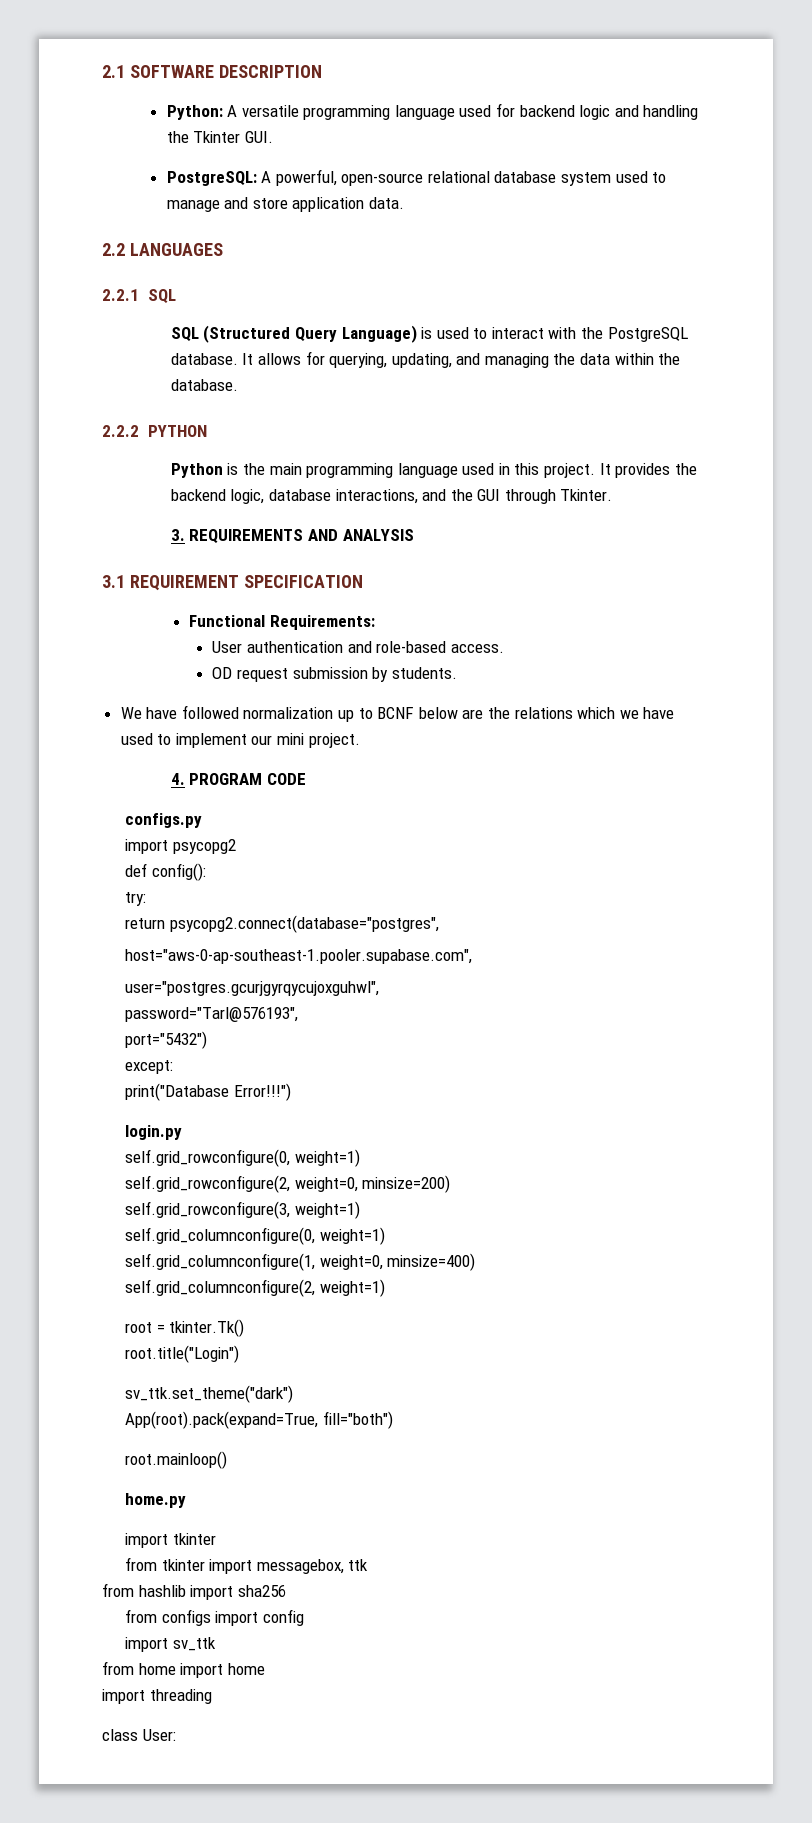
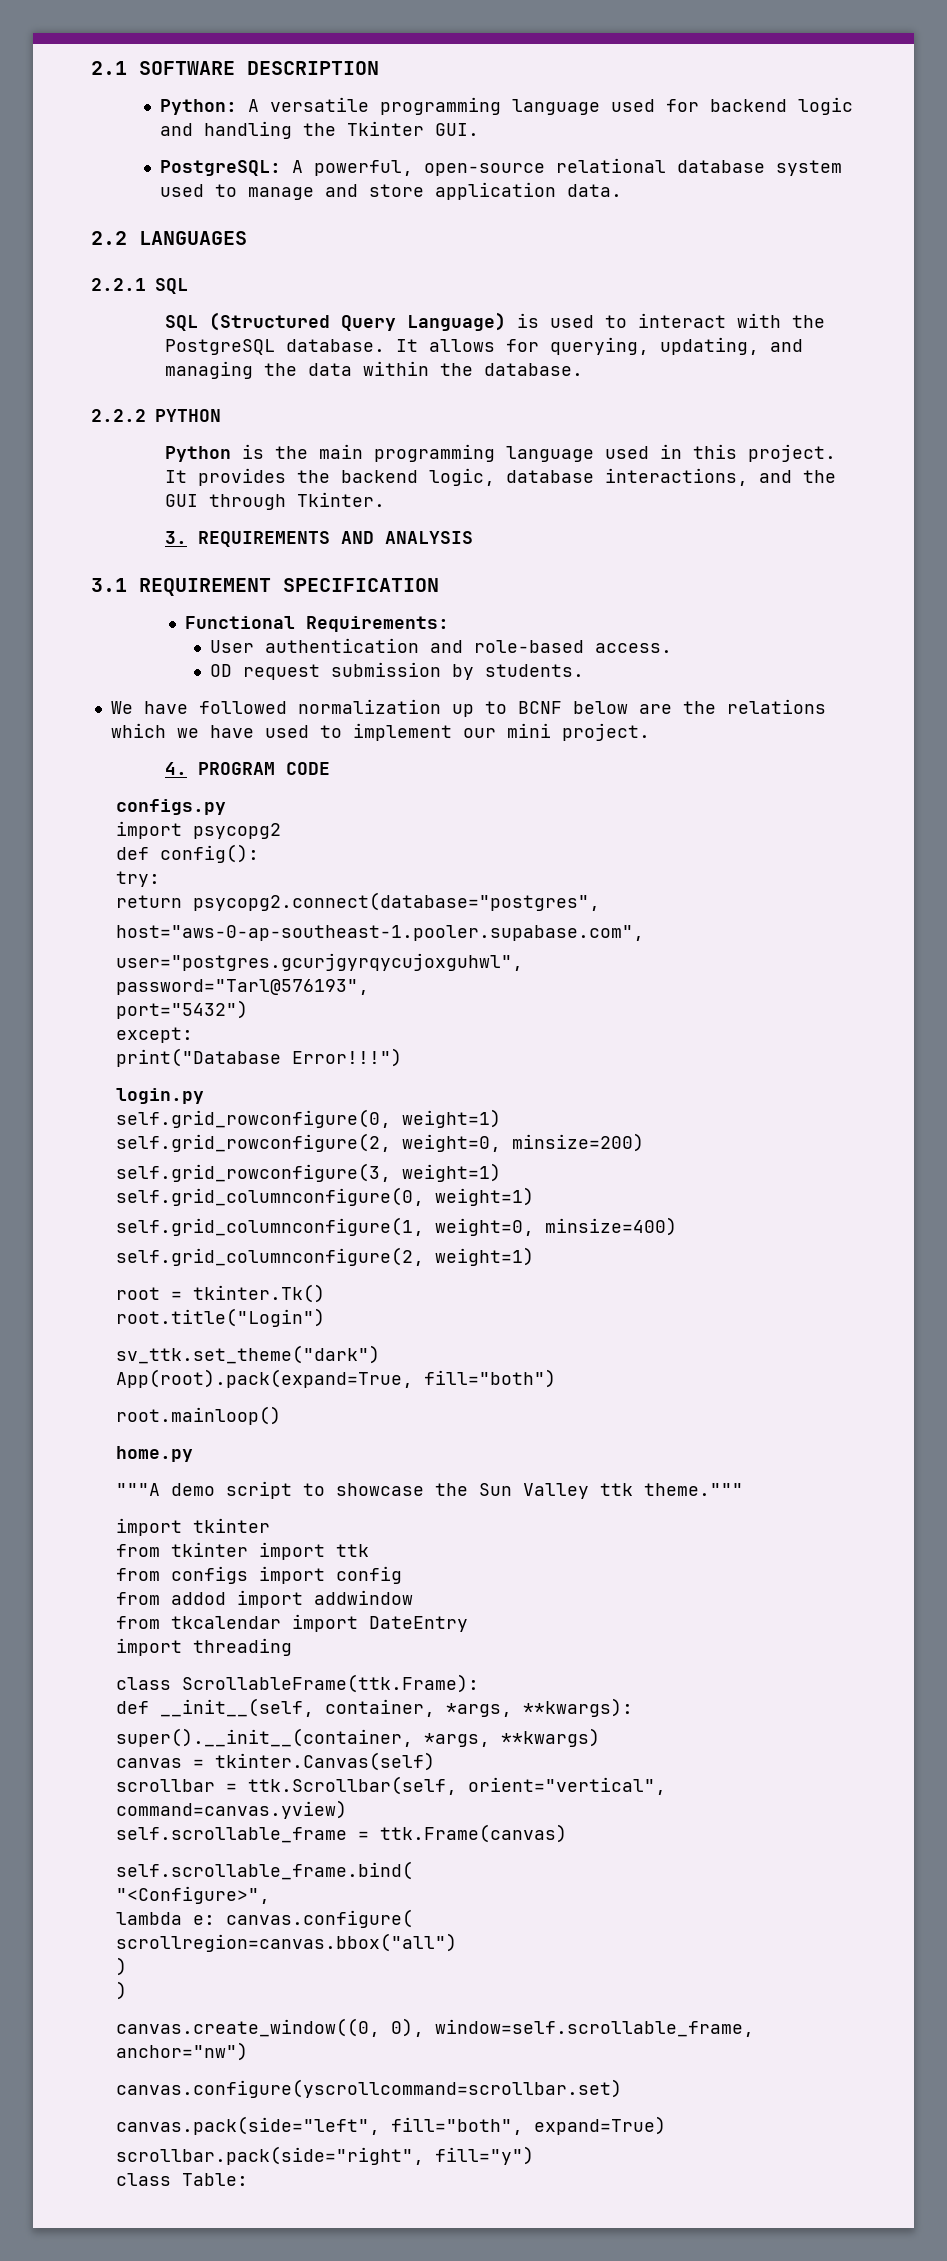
(186, 1500) none -> [115,1481,743,1499] // """A demo script to showcase the Sun Valley ttk theme."""
[256,1559,369,1574] [102,1583,286,1600] messagebox, ttk // from hashlib import sha256 -> [335,1544,369,1557] ttk
[124,1637,216,1652] [102,1661,265,1678] [102,1689,212,1704] [102,1729,176,1741] import sv_ttk // from home import home // import threading // class User: -> [115,1590,413,1608] [115,1614,468,1632] [115,1638,292,1656] [115,1674,479,1693] [115,1698,633,1717] [115,1728,600,1747] [115,1752,435,1771] [115,1776,666,1795] [115,1800,347,1819] [115,1824,567,1843] [115,1861,413,1880] [115,1886,270,1904] [115,1909,413,1928] [115,1933,457,1952] [115,1957,127,1976] [115,1981,127,2000] [115,2018,754,2037] [115,2042,248,2061] [115,2079,622,2098] [115,2116,666,2135] [115,2146,534,2165] [115,2173,248,2186] from addod import addwindow // from tkcalendar import DateEntry // import threading // class ScrollableFrame(ttk.Frame): // def __init__(self, container, *args, **kwargs): // super().__init__(container, *args, **kwargs) // canvas = tkinter.Canvas(self) // scrollbar = ttk.Scrollbar(self, orient="vertical", command=canvas.yview) // self.scrollable_frame = ttk.Frame(canvas) // self.scrollable_frame.bind( // "<Configure>", // lambda e: canvas.configure( // scrollregion=canvas.bbox("all") // ) // ) // canvas.create_window((0, 0), window=self.scrollable_frame, anchor="nw") // canvas.configure(yscrollcommand=scrollbar.set) // canvas.pack(side="left", fill="both", expand=True) // scrollbar.pack(side="right", fill="y") // class Table:

